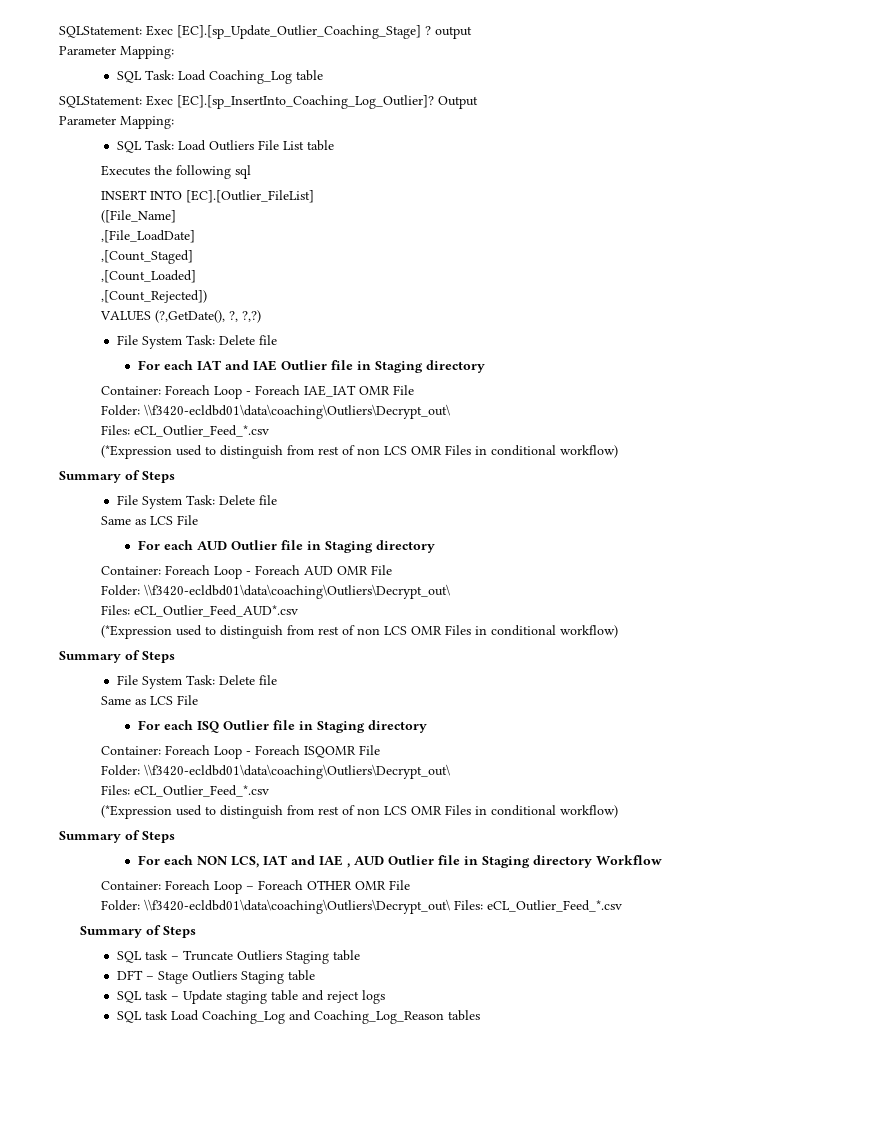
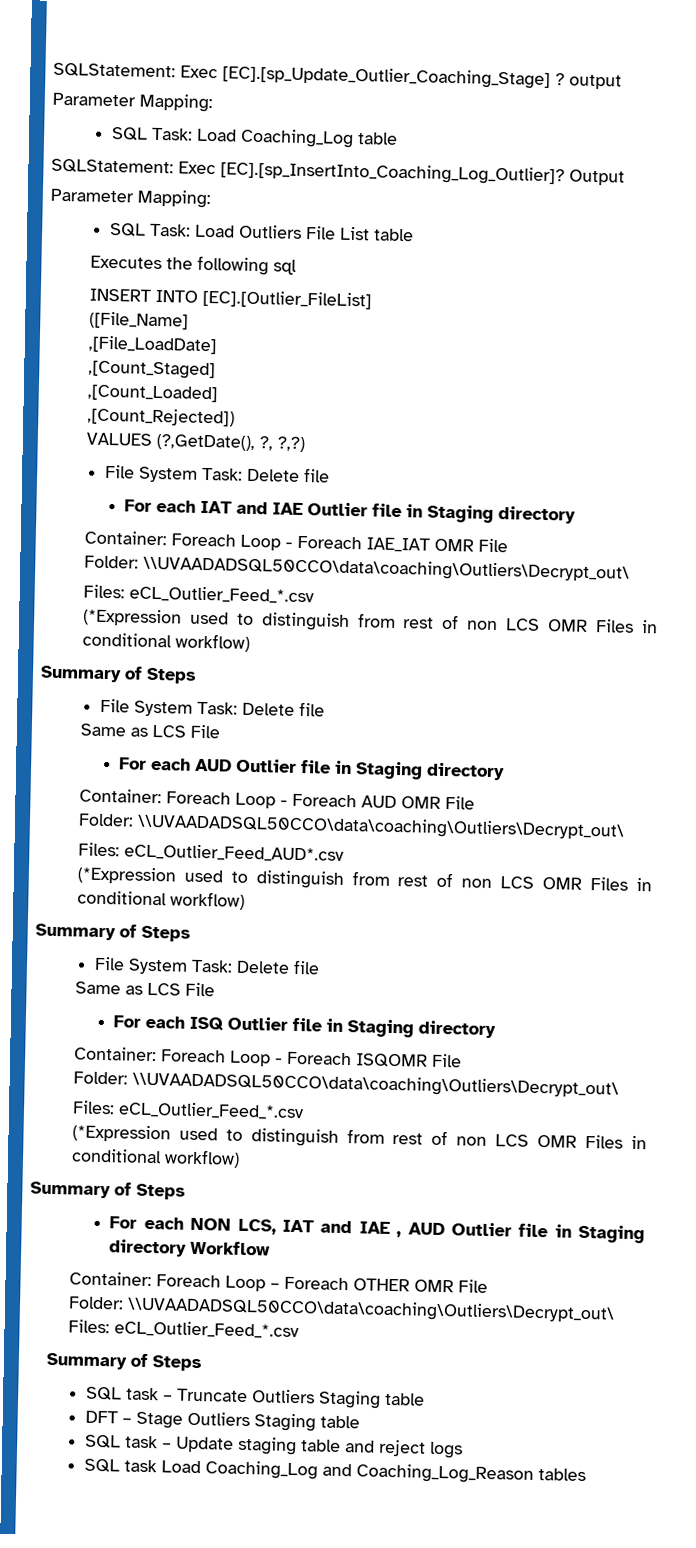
[144,404,451,419] \\f3420-ecldbd01\data\coaching\Outliers\Decrypt_out\ -> [142,555,630,583] \\UVAADADSQL50CCO\data\coaching\Outliers\Decrypt_out\
[144,584,451,599] \\f3420-ecldbd01\data\coaching\Outliers\Decrypt_out\ -> [136,813,625,841] \\UVAADADSQL50CCO\data\coaching\Outliers\Decrypt_out\
[144,764,451,779] \\f3420-ecldbd01\data\coaching\Outliers\Decrypt_out\ -> [131,1071,619,1099] \\UVAADADSQL50CCO\data\coaching\Outliers\Decrypt_out\
[144,899,451,914] \\f3420-ecldbd01\data\coaching\Outliers\Decrypt_out\ -> [126,1296,615,1324] \\UVAADADSQL50CCO\data\coaching\Outliers\Decrypt_out\

